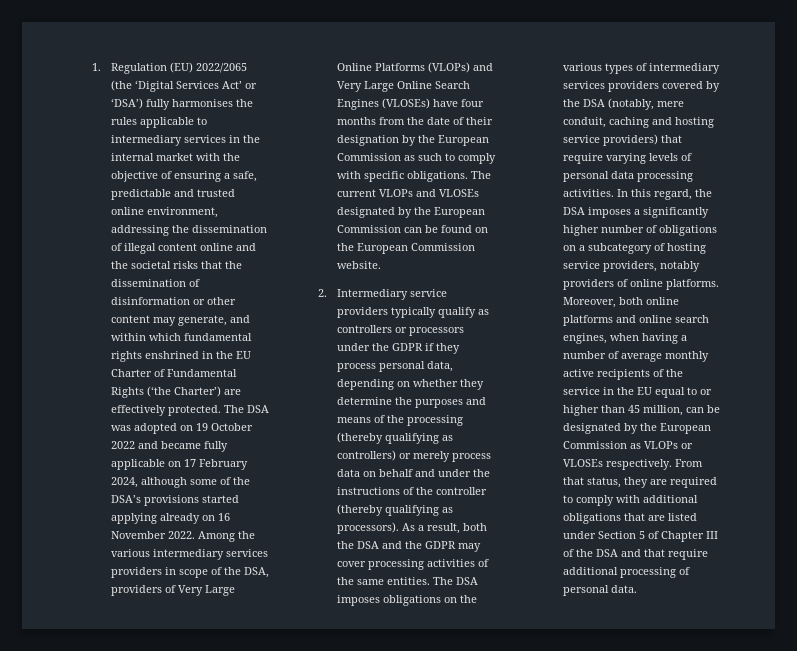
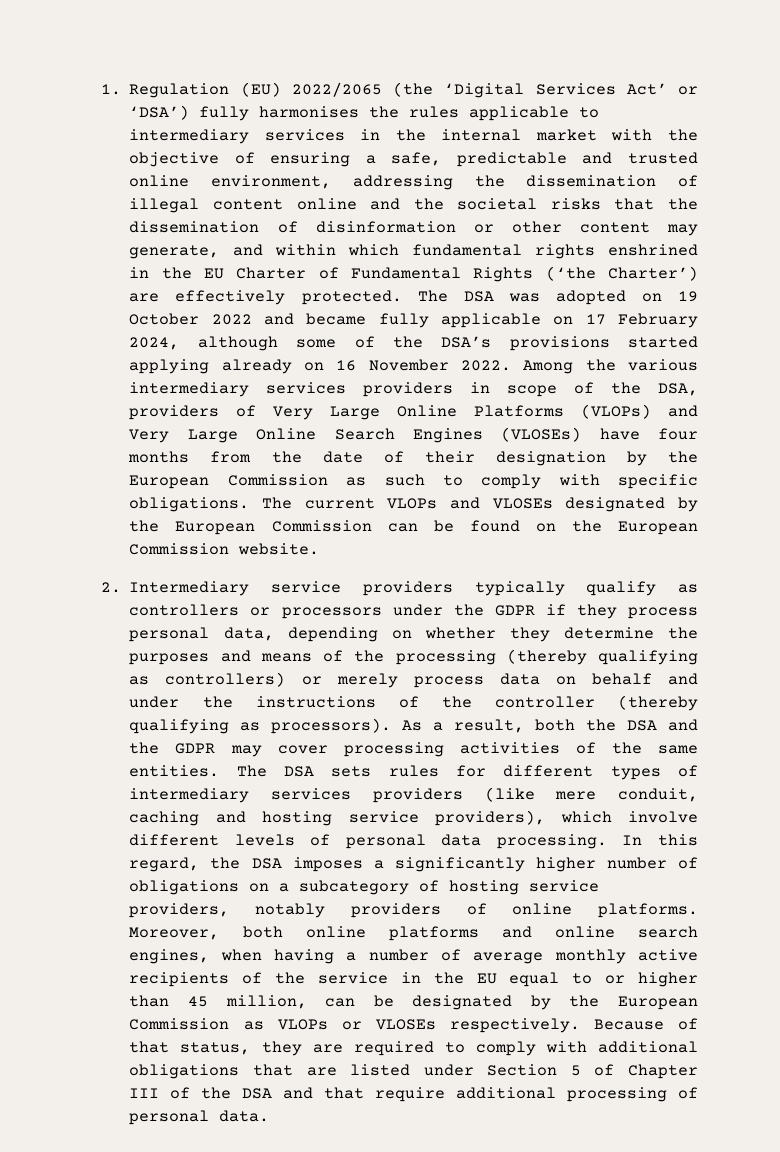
[336,595,477,606] [562,63,602,71] imposes obligations on the various -> [331,765,594,777] sets rules for different
[661,81,720,92] [562,98,654,110] covered by the DSA (notably, -> [484,787,535,802] (like
[602,134,682,146] [562,153,646,164] providers) that require varying -> [435,810,698,826] [129,834,220,846] providers), which involve different
[636,171,693,182] [562,189,614,197] processing activities. -> [496,834,607,849] processing.
[674,459,703,467] From -> [593,1018,698,1030] Because of

